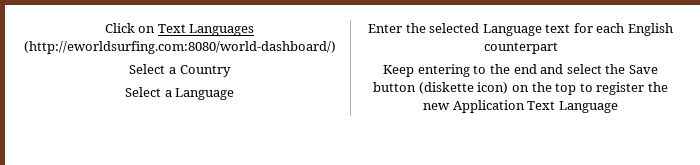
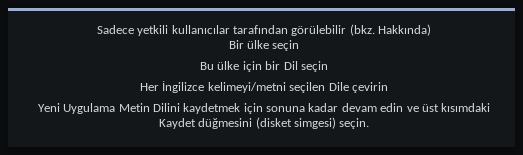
[104,23,255,36] [23,41,336,54] [129,64,231,77] [124,87,235,100] [368,23,673,36] [483,42,558,54] [383,64,658,77] [373,82,668,95] [423,100,618,113] Click on Text Languages (http://eworldsurfing.com:8080/world-dashboard/) // Select a Country // Select a Language // Enter the selected Language text for each English counterpart // Keep entering to the end and select the Save button (diskette icon) on the top to register the new Application Text Language -> [96,24,432,36] [228,40,300,51] [200,61,328,72] [140,81,388,93] [37,103,491,114] [158,117,370,129] Sadece yetkili kullanıcılar tarafından görülebilir (bkz. Hakkında) // Bir ülke seçin // Bu ülke için bir Dil seçin // Her İngilizce kelimeyi/metni seçilen Dile çevirin // Yeni Uygulama Metin Dilini kaydetmek için sonuna kadar devam edin ve üst kısımdaki Kaydet düğmesini (disket simgesi) seçin.

